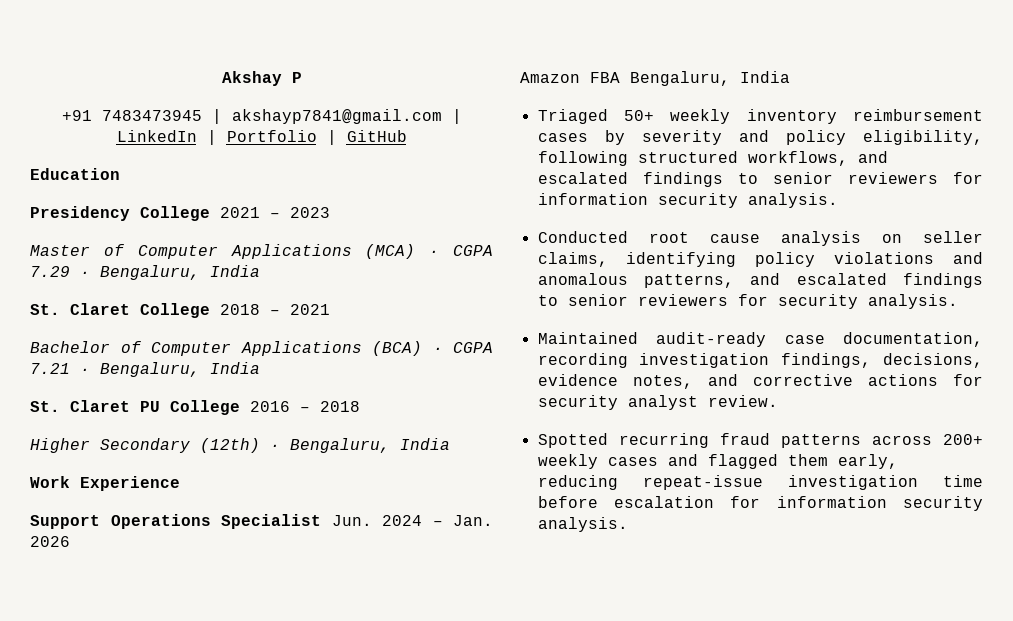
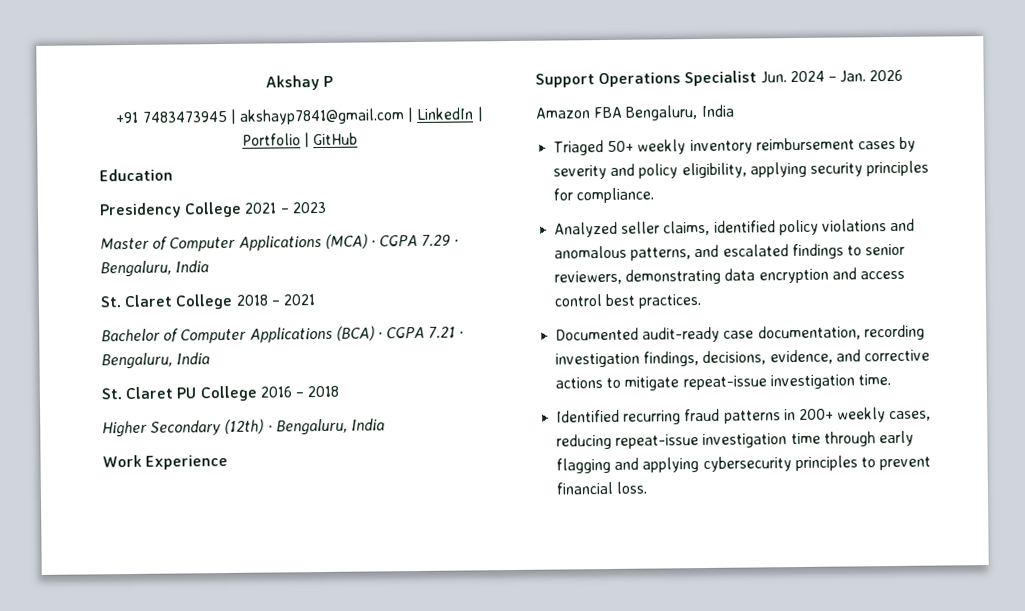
[537,151,888,166] [537,172,983,187] [537,193,838,208] [537,231,902,246] following structured workflows, and escalated findings to senior reviewers for information security analysis. // Conducted root cause analysis on -> [749,160,930,178] [553,187,655,204] [554,221,619,238] applying security principles for compliance. // Analyzed
[626,252,737,267] identifying -> [713,220,776,233] identified
[637,294,958,309] [537,332,638,344] reviewers for security analysis. // Maintained -> [554,267,905,285] [554,293,703,309] [555,327,640,341] reviewers, demonstrating data encryption and access control best practices. // Documented
[537,374,693,389] evidence notes, -> [769,349,833,365] evidence,
[953,374,983,386] [537,395,778,410] [537,433,608,448] for security analyst review. // Spotted -> [606,374,891,391] [556,409,621,423] to mitigate repeat-issue investigation time. // Identified
[871,435,932,445] across -> [783,409,796,421] in
[607,454,898,469] [537,475,983,490] [537,496,983,511] [537,517,628,532] cases and flagged them early, reducing repeat-issue investigation time before escalation for information security analysis. -> [889,410,932,422] [556,430,914,450] [556,455,932,474] [556,481,648,495] cases, reducing repeat-issue investigation time through early flagging and applying cybersecurity principles to prevent financial loss.

